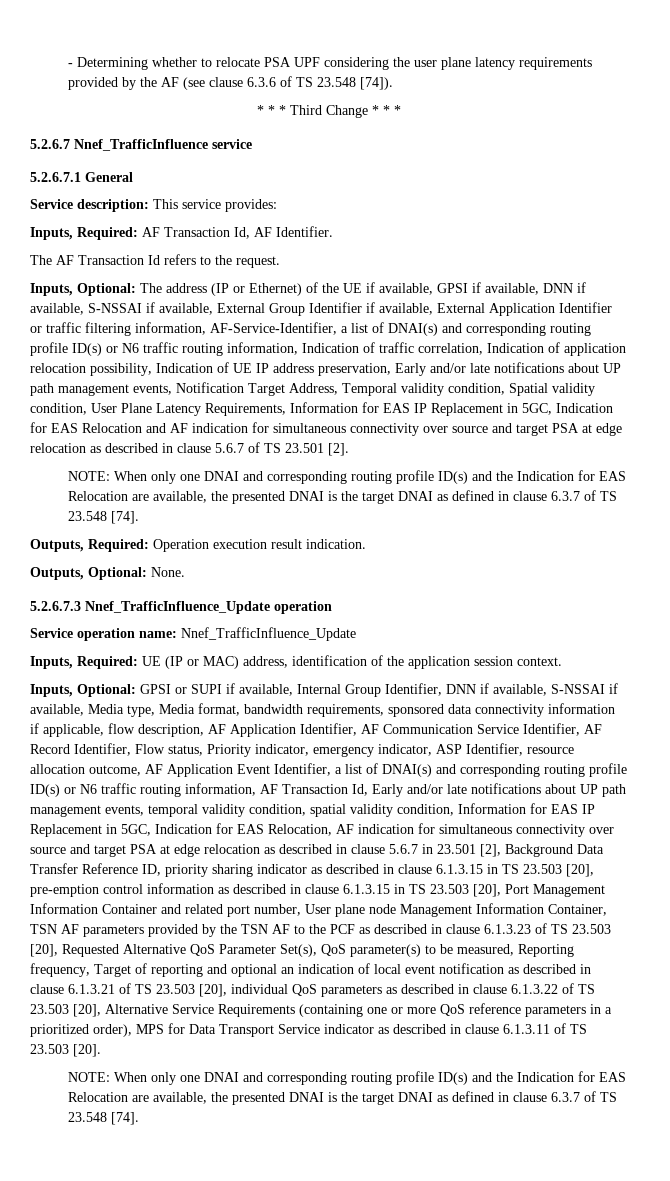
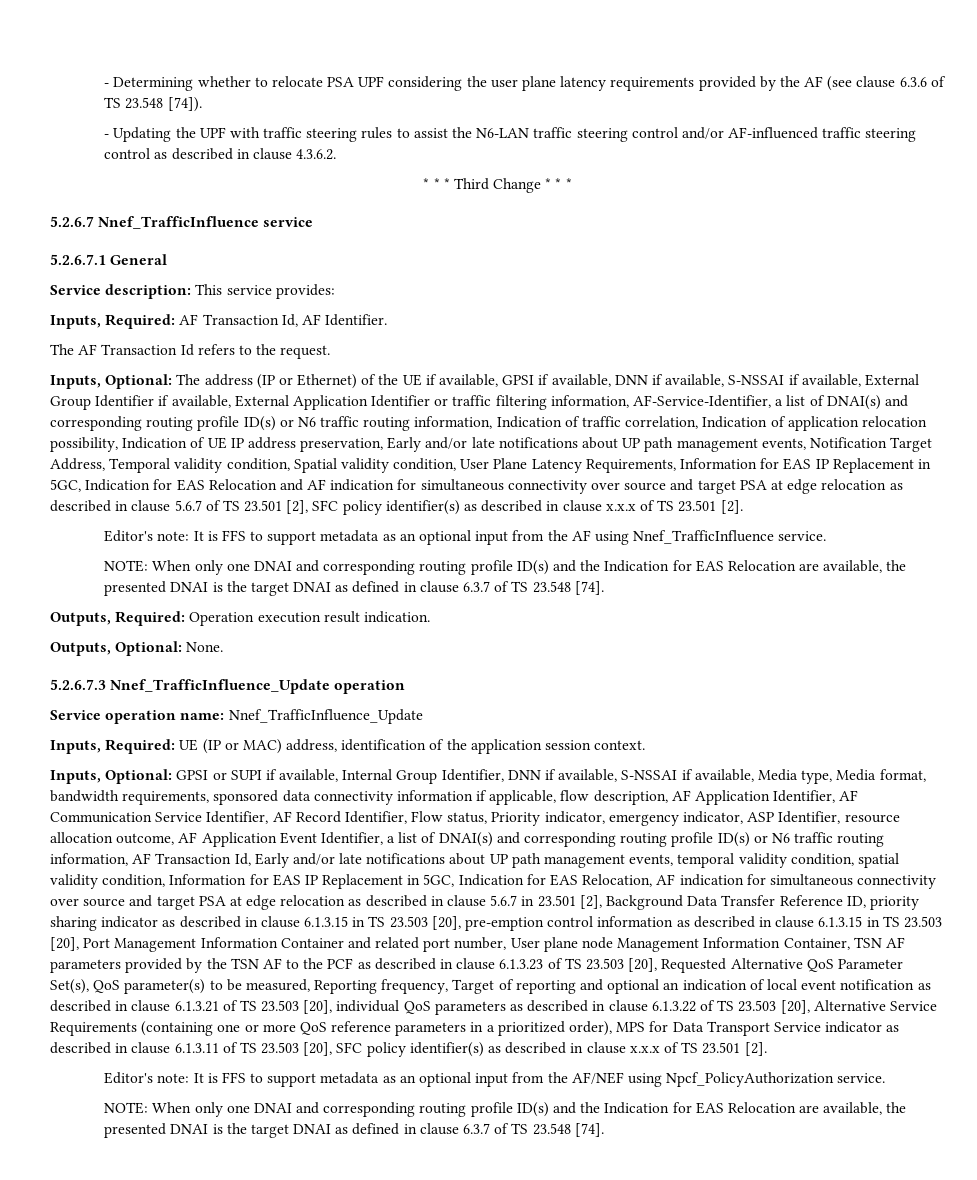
(394, 83) none -> [104,127,917,142] [104,148,337,160] // - Updating the UPF with traffic steering rules to assist the N6-LAN traffic steering control and/or AF-influenced traffic steering control as described in clause 4.3.6.2.
[328,443,349,456] [2]. -> [286,500,743,515] [104,530,827,545] [2], SFC policy identifier(s) as described in clause x.x.x of TS 23.501 [2]. // Editor's note: It is FFS to support metadata as an optional input from the AF using Nnef_TrafficInfluence service.
[73,1044,101,1057] [20]. -> [303,1042,767,1057] [104,1072,886,1087] [20], SFC policy identifier(s) as described in clause x.x.x of TS 23.501 [2]. // Editor's note: It is FFS to support metadata as an optional input from the AF/NEF using Npcf_PolicyAuthorization service.

